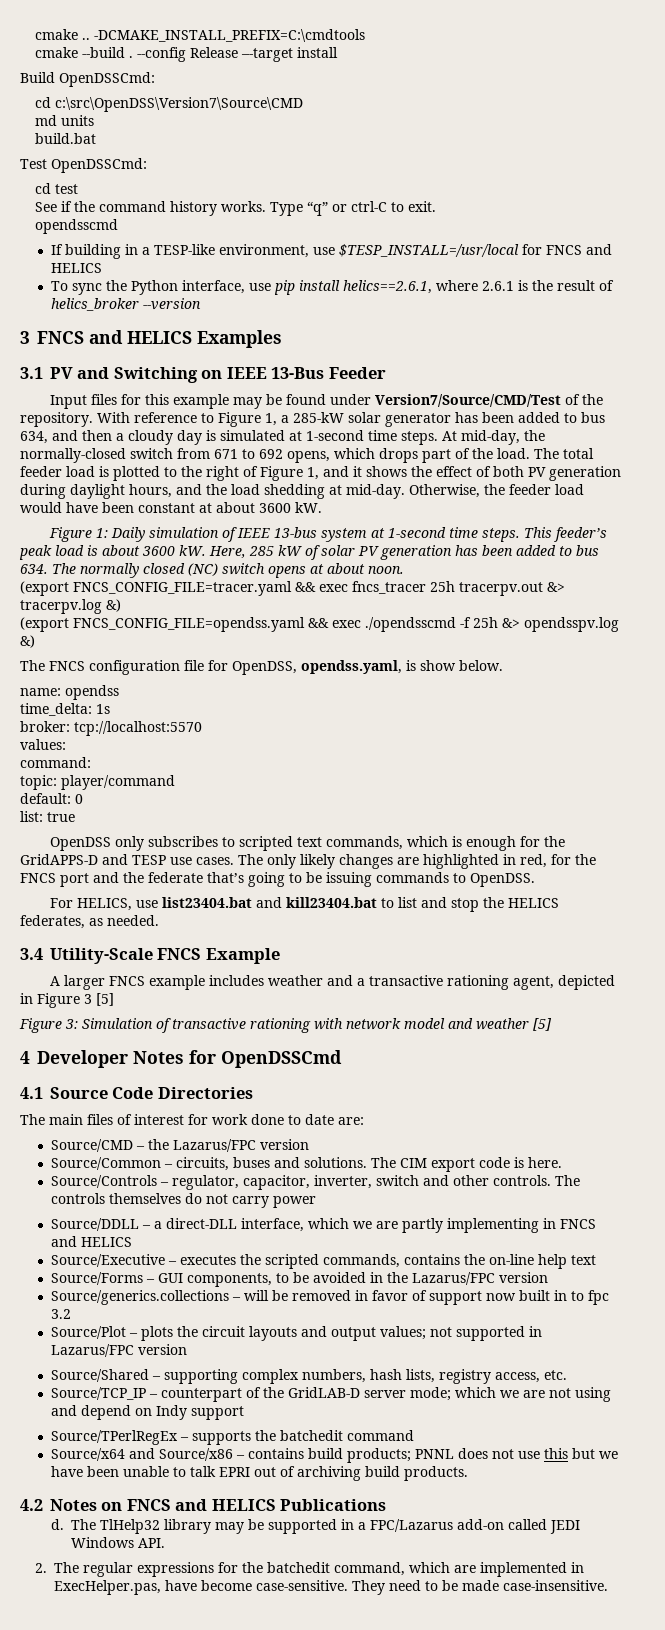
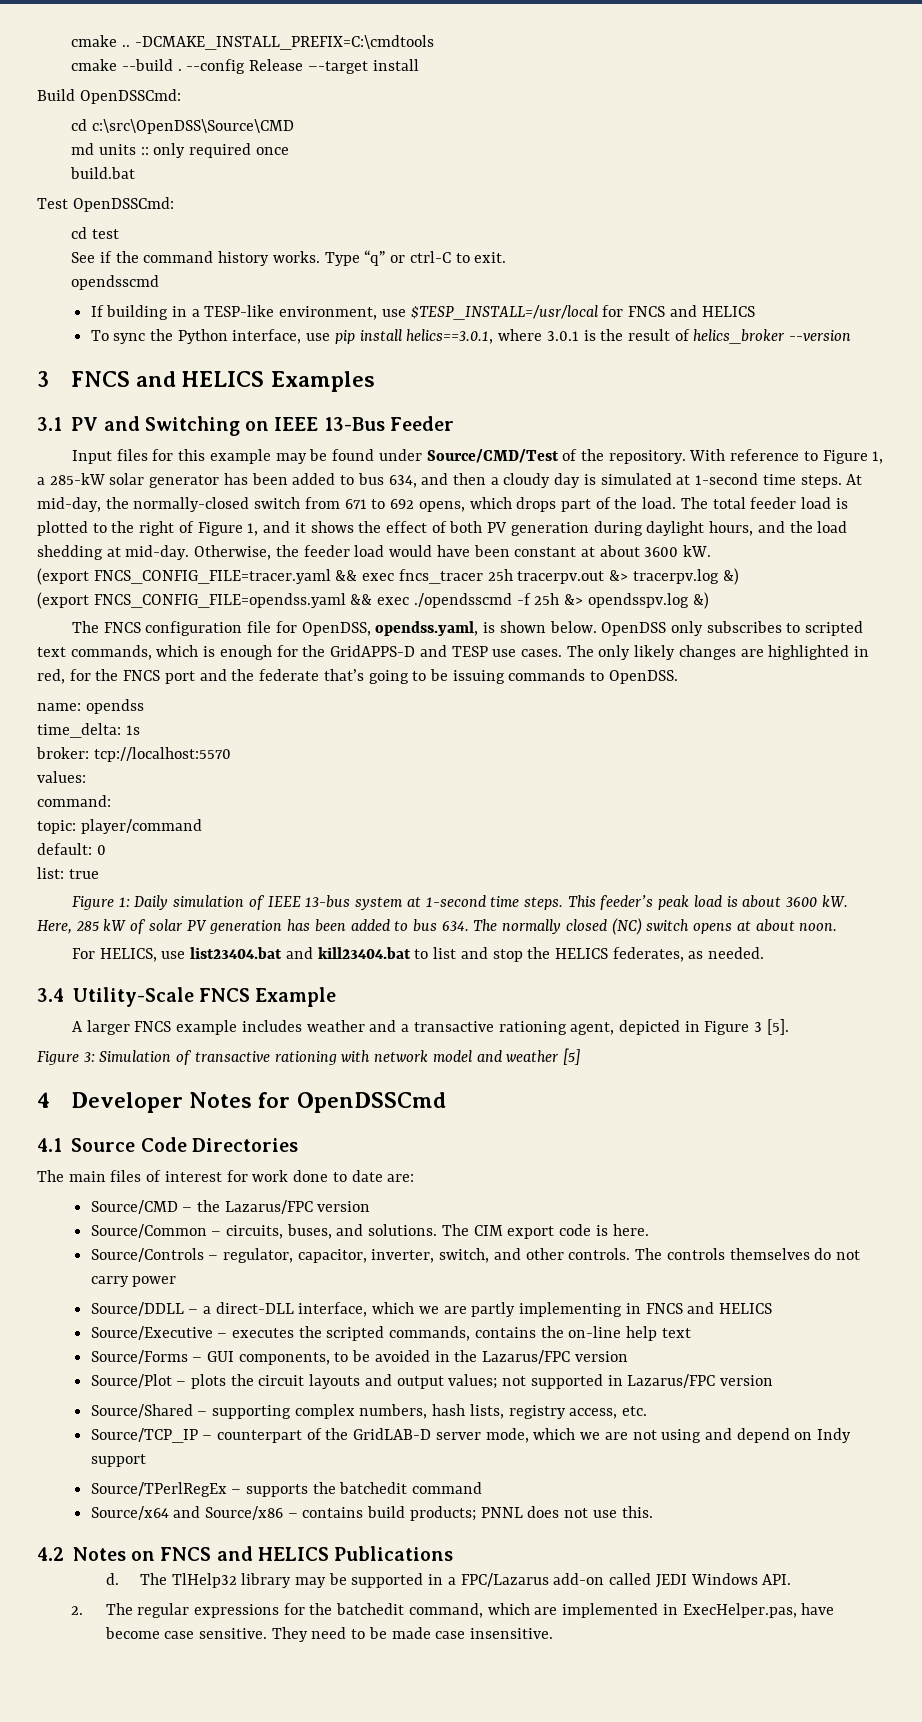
[55,97,304,112] c:\src\OpenDSS\Version7\Source\CMD -> [91,119,294,134] c:\src\OpenDSS\Source\CMD
(95, 120) none -> [140,143,289,158] :: only required once
[342,280,514,294] helics==2.6.1, where 2.6.1 -> [406,329,579,344] helics==3.0.1, where 3.0.1
[375,394,562,407] Version7/Source/CMD/Test -> [426,449,559,463] Source/CMD/Test
(322, 507) none -> [37,568,739,585] [37,592,709,609] [72,621,864,636] [37,645,870,660] [37,669,678,684] [37,699,144,714] [37,723,140,738] [36,747,231,762] [37,771,86,783] [37,795,111,807] [37,819,202,834] [37,843,106,855] [37,867,99,879] // (export FNCS_CONFIG_FILE=tracer.yaml && exec fncs_tracer 25h tracerpv.out &> tracerpv.log &) // (export FNCS_CONFIG_FILE=opendss.yaml && exec ./opendsscmd -f 25h &> opendsspv.log &) // The FNCS configuration file for OpenDSS, opendss.yaml, is shown below. OpenDSS only subscribes to scripted text commands, which is enough for the GridAPPS-D and TESP use cases. The only likely changes are highlighted in red, for the FNCS port and the federate that’s going to be issuing commands to OpenDSS. // name: opendss // time_delta: 1s // broker: tcp://localhost:5570 // values: // command: // topic: player/command // default: 0 // list: true
[20,581,565,596] [20,599,121,614] [20,617,619,632] [20,635,35,648] [20,660,503,675] [20,685,119,700] [20,703,110,716] [20,721,202,736] [20,739,66,750] [20,757,91,768] [20,775,175,790] [20,793,83,804] [20,811,75,822] [50,836,566,851] [20,854,596,869] [20,872,535,887] // (export FNCS_CONFIG_FILE=tracer.yaml && exec fncs_tracer 25h tracerpv.out &> tracerpv.log &) // (export FNCS_CONFIG_FILE=opendss.yaml && exec ./opendsscmd -f 25h &> opendsspv.log &) // The FNCS configuration file for OpenDSS, opendss.yaml, is show below. // name: opendss // time_delta: 1s // broker: tcp://localhost:5570 // values: // command: // topic: player/command // default: 0 // list: true // OpenDSS only subscribes to scripted text commands, which is enough for the GridAPPS-D and TESP use cases. The only likely changes are highlighted in red, for the FNCS port and the federate that’s going to be issuing commands to OpenDSS. -> (838, 927) none
[96,993,114,1006] [5] -> [766,1019,789,1035] [5].
[232,1157,270,1168] buses -> [286,1224,332,1239] buses,
[375,1175,419,1186] switch -> [439,1248,490,1263] switch,
[50,1290,609,1305] [50,1309,71,1319] // Source/generics.collections – will be removed in favor of support now built in to fpc 3.2 -> (628, 1356) none
[409,1387,451,1401] mode; -> [485,1428,529,1443] mode,
[543,1448,618,1459] [50,1466,468,1481] this but we have been unable to talk EPRI out of archiving build products. -> [621,1506,653,1518] this.
[256,1580,349,1591] case-sensitive. -> [164,1628,267,1639] case sensitive.
[503,1580,609,1591] case-insensitive. -> [435,1628,554,1639] case insensitive.

